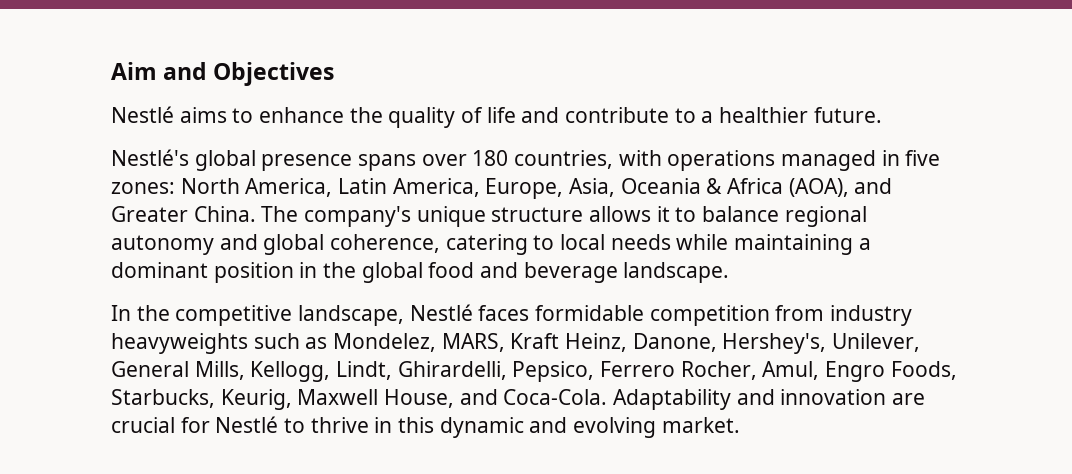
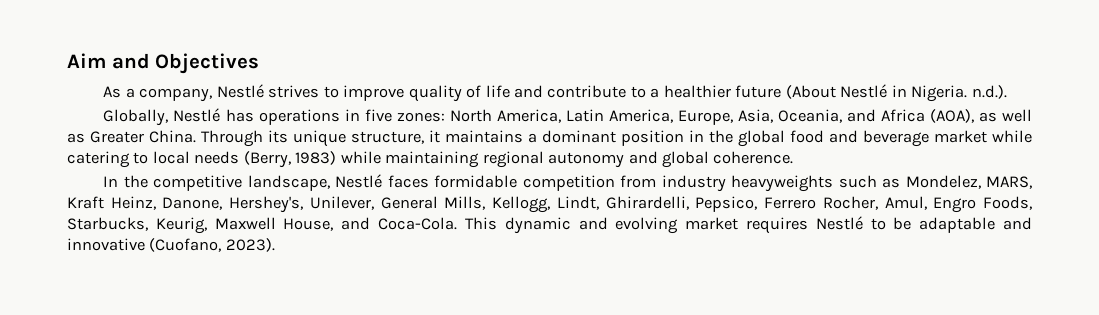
[111,106,383,123] Nestlé aims to enhance the -> [103,84,405,102] As a company, Nestlé strives to improve
[813,107,882,123] [111,149,877,171] future. // Nestlé's global presence spans over 180 countries, with operations managed -> [735,84,1007,102] [103,108,340,126] future (About Nestlé in Nigeria. n.d.). // Globally, Nestlé has operations
[620,178,893,197] [111,206,867,227] [111,234,854,255] Oceania & Africa (AOA), and Greater China. The company's unique structure allows it to balance regional autonomy and global coherence, catering to local needs while maintaining -> [777,109,1033,123] [67,130,523,147] Oceania, and Africa (AOA), as well as Greater China. Through its unique structure, it maintains
[623,262,730,283] landscape. -> [934,130,1032,143] [67,151,794,168] market while catering to local needs (Berry, 1983) while maintaining regional autonomy and global coherence.
[613,389,926,410] [111,416,740,438] Adaptability and innovation are crucial for Nestlé to thrive in this dynamic and evolving market. -> [464,216,1032,234] [67,238,275,252] This dynamic and evolving market requires Nestlé to be adaptable and innovative (Cuofano, 2023).

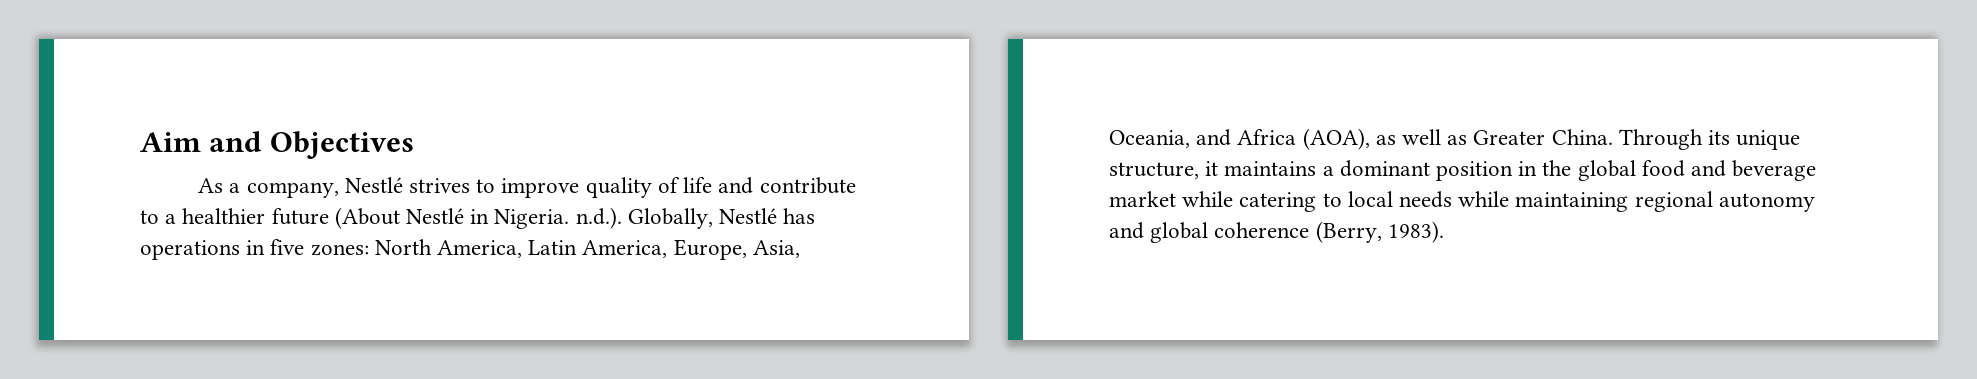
(1007, 92) // -> (622, 218) none
[243,151,337,168] (Berry, 1983) -> (1453, 199) none
[713,151,794,164] [103,174,1032,192] [67,196,1033,213] [67,216,1032,234] [67,238,275,252] coherence. // In the competitive landscape, Nestlé faces formidable competition from industry heavyweights such as Mondelez, MARS, Kraft Heinz, Danone, Hershey's, Unilever, General Mills, Kellogg, Lindt, Ghirardelli, Pepsico, Ferrero Rocher, Amul, Engro Foods, Starbucks, Keurig, Maxwell House, and Coca-Cola. This dynamic and evolving market requires Nestlé to be adaptable and innovative (Cuofano, 2023). -> [1214,221,1444,243] coherence (Berry, 1983).

